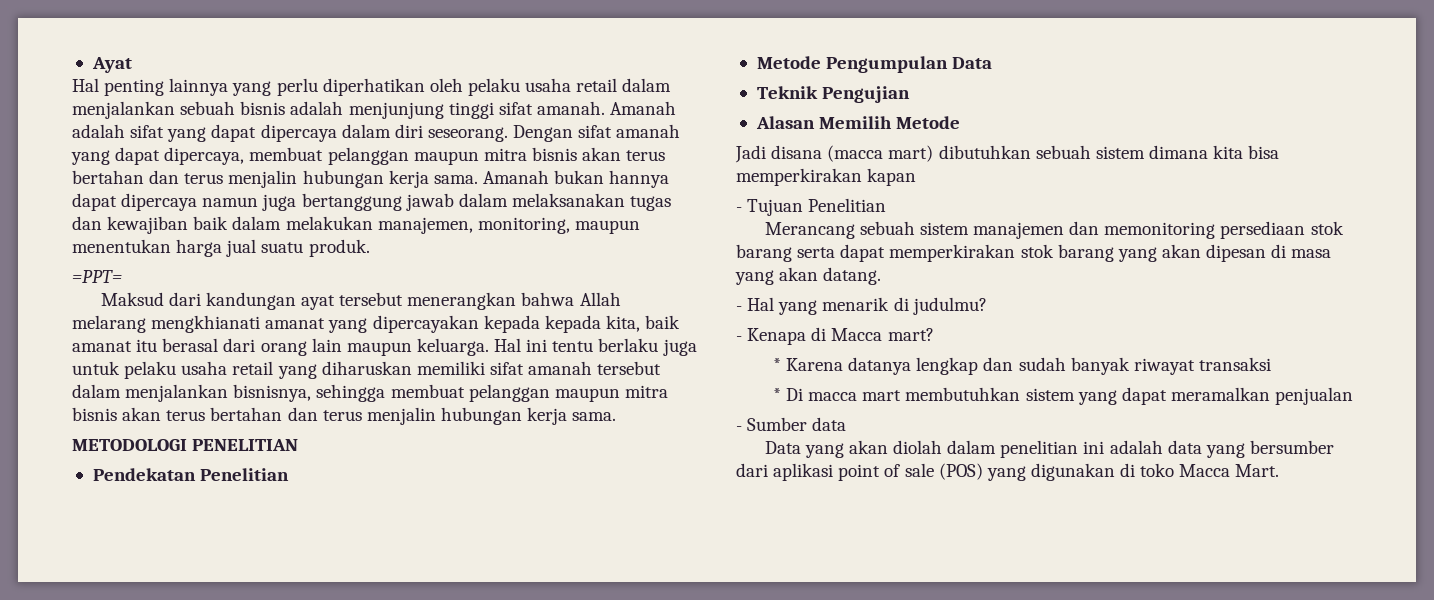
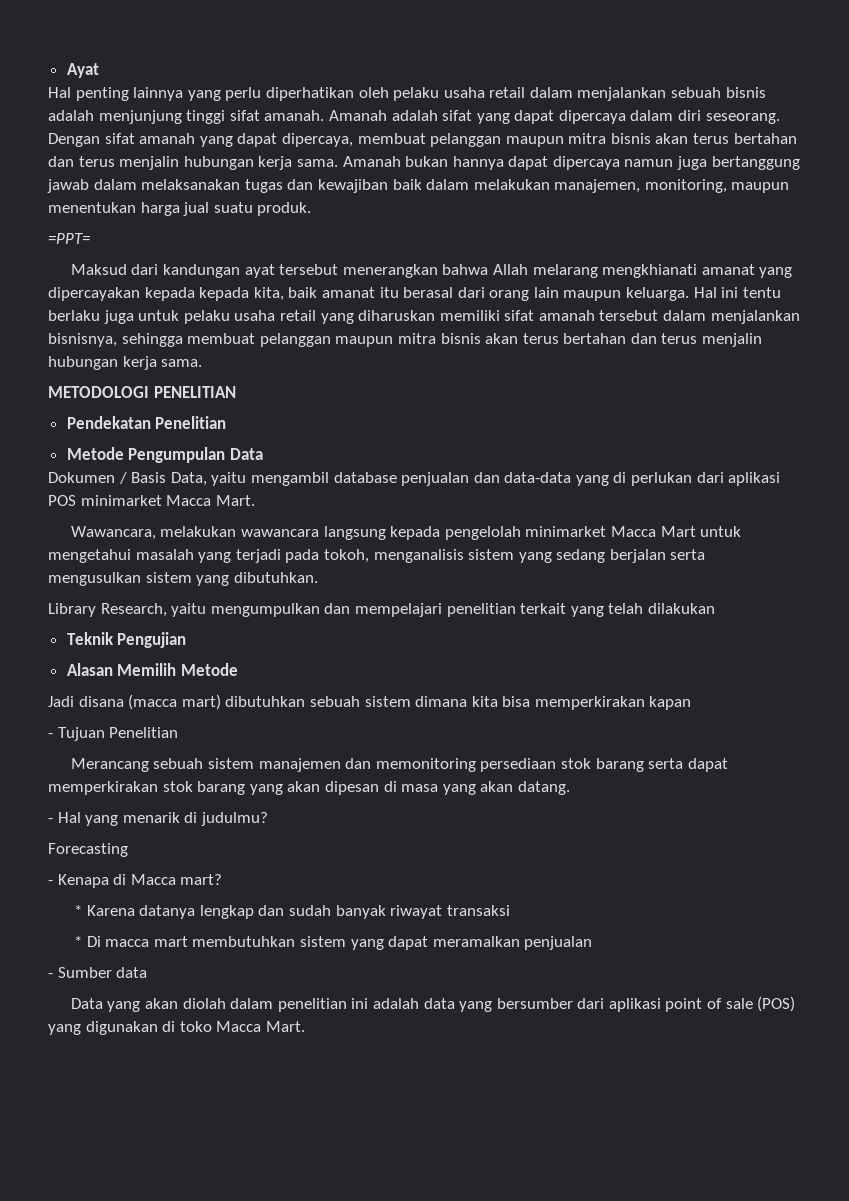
(993, 63) none -> [48,472,781,486] [48,495,255,506] [70,526,742,540] [48,549,706,563] [48,572,318,586] [48,603,715,617] // Dokumen / Basis Data, yaitu mengambil database penjualan dan data-data yang di perlukan dari aplikasi POS minimarket Macca Mart. // Wawancara, melakukan wawancara langsung kepada pengelolah minimarket Macca Mart untuk mengetahui masalah yang terjadi pada tokoh, menganalisis sistem yang sedang berjalan serta mengusulkan sistem yang dibutuhkan. // Library Research, yaitu mengumpulkan dan mempelajari penelitian terkait yang telah dilakukan
(987, 306) none -> [48,843,128,857] // Forecasting

